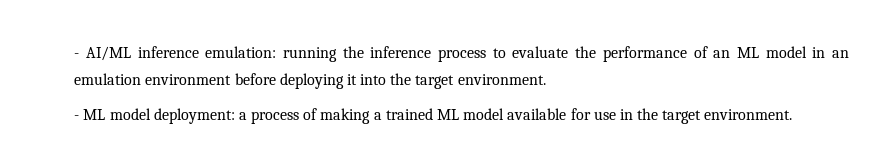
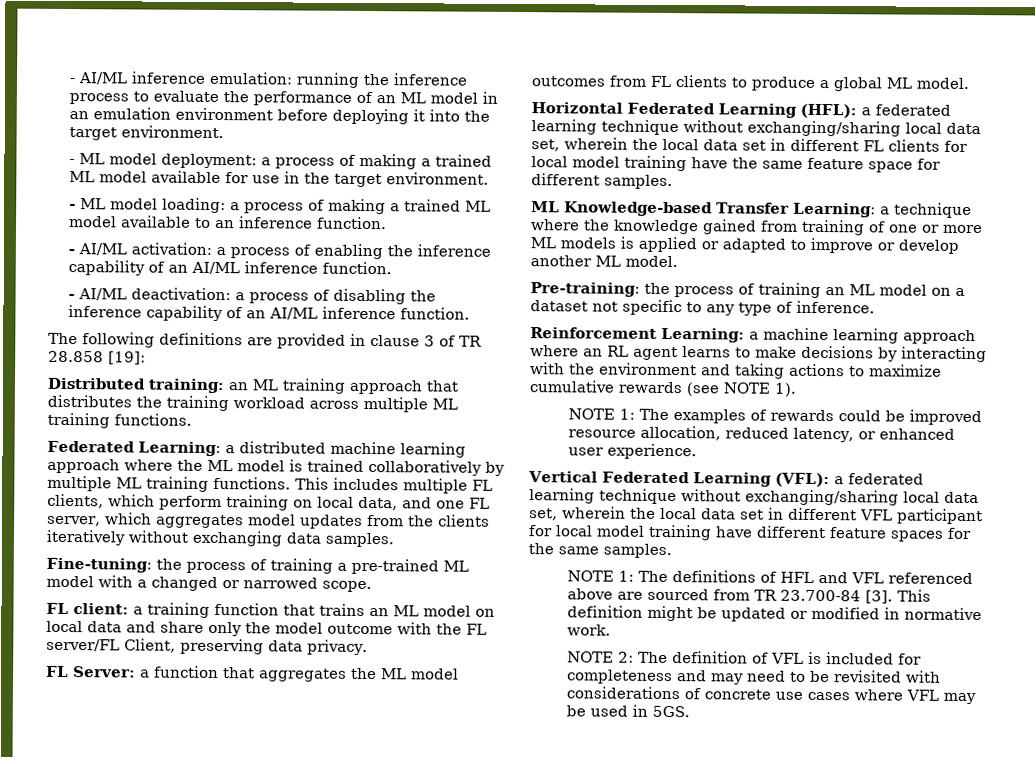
(793, 114) none -> [68,197,491,215] [68,215,387,230] [67,242,491,260] [67,260,392,276] [67,287,436,305] [67,305,470,322] [48,332,482,349] [48,350,146,365] [47,377,459,395] [47,394,458,413] [47,412,192,429] [47,440,466,458] [47,458,505,476] [47,475,493,494] [47,493,490,511] [47,512,490,529] [46,529,394,548] [46,557,469,575] [46,575,372,593] [46,602,495,618] [46,620,487,637] [46,638,368,656] [46,665,459,682] [531,75,970,92] [531,102,951,119] [531,119,981,137] [531,137,968,152] [531,155,941,173] [531,173,673,190] [531,201,972,219] [531,219,983,236] [530,236,959,254] [530,255,678,268] [530,282,965,299] [530,299,875,316] [530,327,976,345] [530,345,987,363] [530,362,942,379] [529,380,797,397] [568,408,983,426] [568,425,956,443] [568,443,698,460] [528,471,924,488] [529,488,979,506] [529,506,983,525] [528,524,972,542] [528,543,672,559] [567,570,974,585] [567,588,932,604] [567,605,983,622] [567,624,612,636] [567,651,923,665] [567,669,942,685] [566,686,977,705] [566,704,691,718] // - ML model loading: a process of making a trained ML model available to an inference function. // - AI/ML activation: a process of enabling the inference capability of an AI/ML inference function. // - AI/ML deactivation: a process of disabling the inference capability of an AI/ML inference function. // The following definitions are provided in clause 3 of TR 28.858 [19]: // Distributed training: an ML training approach that distributes the training workload across multiple ML training functions. // Federated Learning: a distributed machine learning approach where the ML model is trained collaboratively by multiple ML training functions. This includes multiple FL clients, which perform training on local data, and one FL server, which aggregates model updates from the clients iteratively without exchanging data samples. // Fine-tuning: the process of training a pre-trained ML model with a changed or narrowed scope. // FL client: a training function that trains an ML model on local data and share only the model outcome with the FL server/FL Client, preserving data privacy. // FL Server: a function that aggregates the ML model outcomes from FL clients to produce a global ML model. // Horizontal Federated Learning (HFL): a federated learning technique without exchanging/sharing local data set, wherein the local data set in different FL clients for local model training have the same feature space for different samples. // ML Knowledge-based Transfer Learning: a technique where the knowledge gained from training of one or more ML models is applied or adapted to improve or develop another ML model. // Pre-training: the process of training an ML model on a dataset not specific to any type of inference. // Reinforcement Learning: a machine learning approach where an RL agent learns to make decisions by interacting with the environment and taking actions to maximize cumulative rewards (see NOTE 1). // NOTE 1: The examples of rewards could be improved resource allocation, reduced latency, or enhanced user experience. // Vertical Federated Learning (VFL): a federated learning technique without exchanging/sharing local data set, wherein the local data set in different VFL participant for local model training have different feature spaces for the same samples. // NOTE 1: The definitions of HFL and VFL referenced above are sourced from TR 23.700-84 [3]. This definition might be updated or modified in normative work. // NOTE 2: The definition of VFL is included for completeness and may need to be revisited with considerations of concrete use cases where VFL may be used in 5GS.

